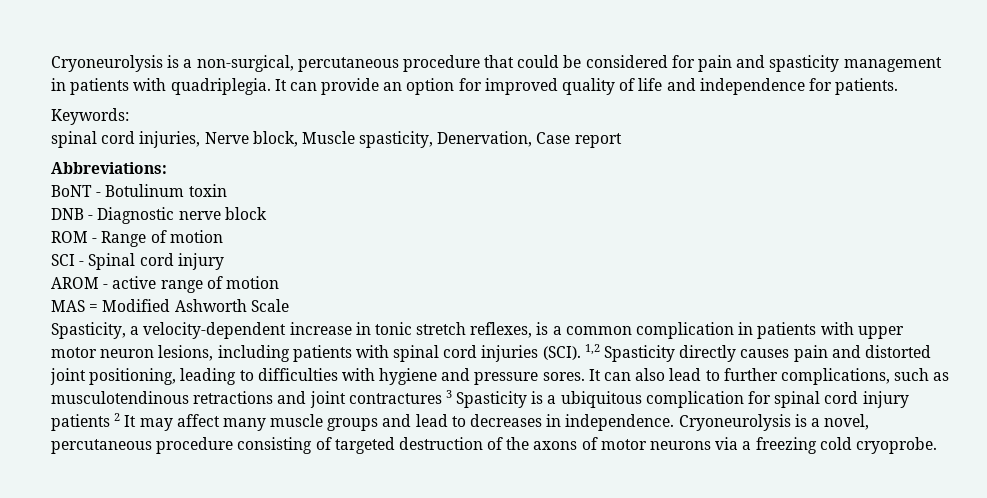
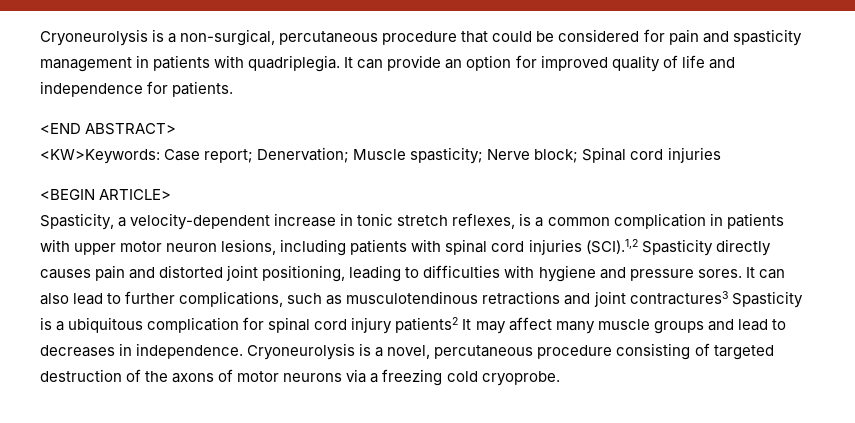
[51,108,129,125] [51,131,622,148] [51,162,167,174] [51,184,227,197] [51,207,267,224] [51,230,223,247] [51,253,224,270] [51,276,279,293] [51,299,289,312] Keywords: // spinal cord injuries, Nerve block, Muscle spasticity, Denervation, Case report // Abbreviations: // BoNT - Botulinum toxin // DNB - Diagnostic nerve block // ROM - Range of motion // SCI - Spinal cord injury // AROM - active range of motion // MAS = Modified Ashworth Scale -> [40,123,177,135] [40,147,721,164] [40,189,172,200] <END ABSTRACT> // <KW>Keywords: Case report; Denervation; Muscle spasticity; Nerve block; Spinal cord injuries // <BEGIN ARTICLE>
[542,344,600,360] (SCI). 1,2 -> [585,239,638,254] (SCI).1,2
[348,390,452,404] contractures 3 -> [629,291,728,305] contractures3
[51,413,121,431] patients 2 -> [395,317,459,333] patients2

